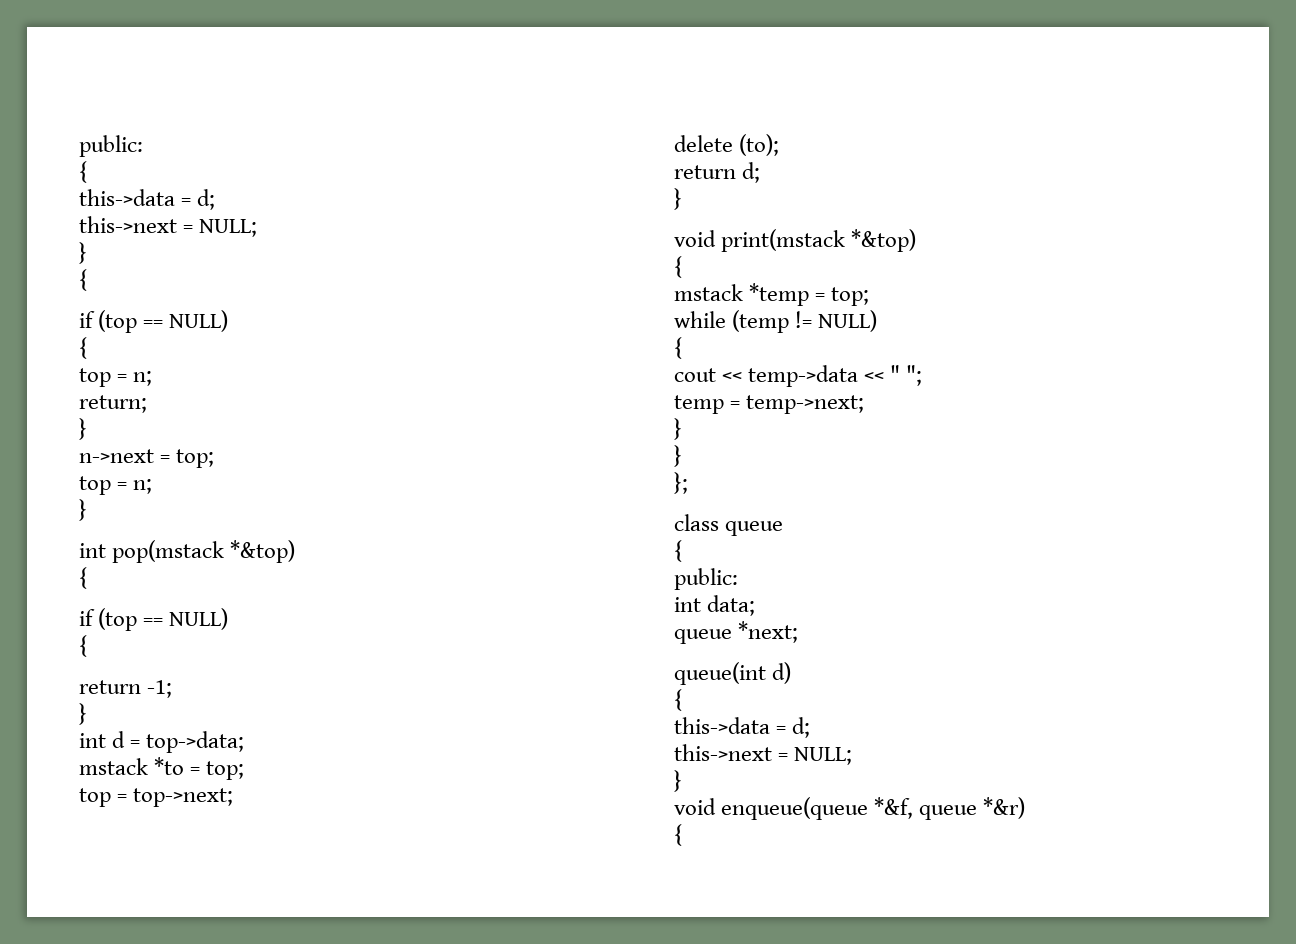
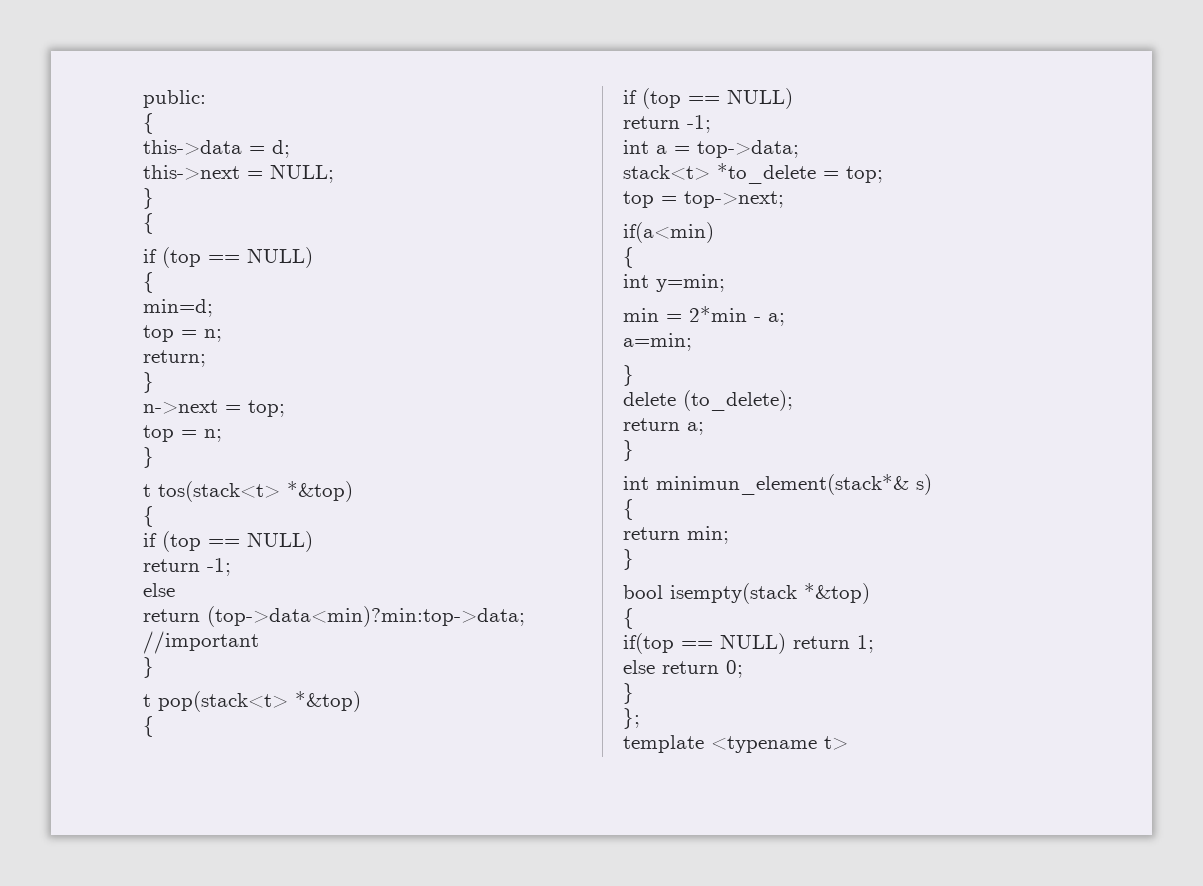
(87, 348) none -> [143,299,213,317] // min=d;
[79,540,296,563] [79,567,87,589] [79,608,229,631] [79,635,87,657] [79,680,173,698] [79,703,87,725] [79,731,126,748] int pop(mstack *&top) // { // if (top == NULL) // { // return -1; // } // int d -> [143,481,353,502] [143,506,154,527] [143,531,313,552] [143,558,231,576] [143,583,175,597] [143,606,525,627] [143,631,259,654] [143,657,154,678] [143,691,361,712] [143,716,154,737] [623,88,793,109] [623,115,711,133] [623,140,667,154] t tos(stack<t> *&top) // { // if (top == NULL) // return -1; // else // return (top->data<min)?min:top->data; //important // } // t pop(stack<t> *&top) // { // if (top == NULL) // return -1; // int a
[79,757,185,775] mstack *to -> [623,163,816,184] stack<t> *to_delete
[674,134,780,156] [674,162,761,183] [674,188,682,210] [674,229,917,252] [674,256,682,278] [674,283,870,306] [674,310,878,333] [674,337,682,359] [674,365,923,387] [674,395,865,414] [674,418,682,440] [674,445,682,467] [674,472,688,494] [674,514,784,536] [674,540,682,562] [674,568,738,590] [674,595,756,616] [674,621,799,644] [674,662,792,685] [674,689,682,711] [674,717,811,738] [674,744,853,765] [674,770,682,792] [674,797,1026,820] [674,824,682,846] delete (to); // return d; // } // void print(mstack *&top) // { // mstack *temp = top; // while (temp != NULL) // { // cout << temp->data << " "; // temp = temp->next; // } // } // }; // class queue // { // public: // int data; // queue *next; // queue(int d) // { // this->data = d; // this->next = NULL; // } // void enqueue(queue *&f, queue *&r) // { -> [623,222,714,243] [623,247,634,268] [623,274,725,292] [623,306,785,326] [623,333,692,351] [623,365,634,386] [623,390,793,411] [623,418,704,435] [623,440,634,461] [623,474,932,495] [623,499,634,520] [623,526,729,544] [623,549,634,570] [623,583,870,604] [623,608,634,629] [623,633,874,654] [623,660,743,678] [623,683,634,704] [623,708,640,729] [623,735,848,753] if(a<min) // { // int y=min; // min = 2*min - a; // a=min; // } // delete (to_delete); // return a; // } // int minimun_element(stack*& s) // { // return min; // } // bool isempty(stack *&top) // { // if(top == NULL) return 1; // else return 0; // } // }; // template <typename t>

